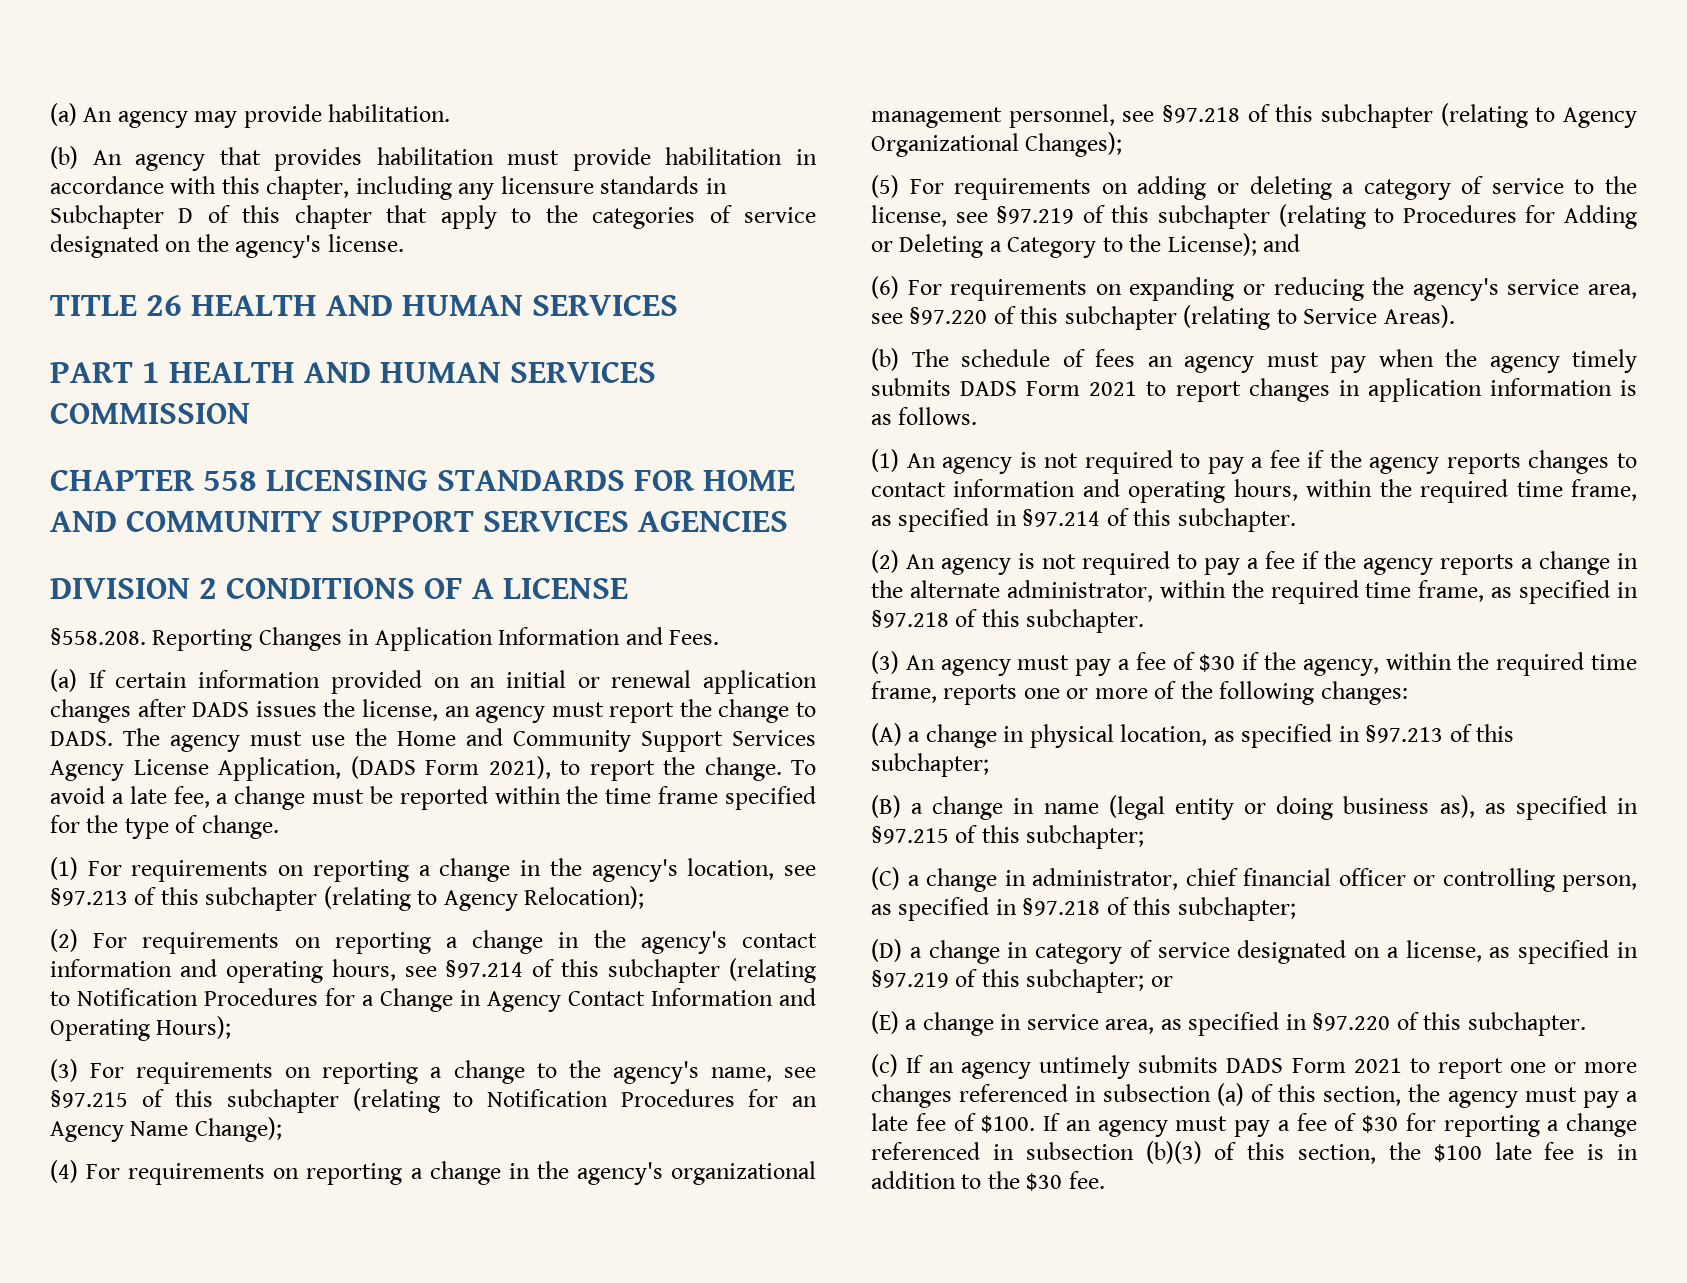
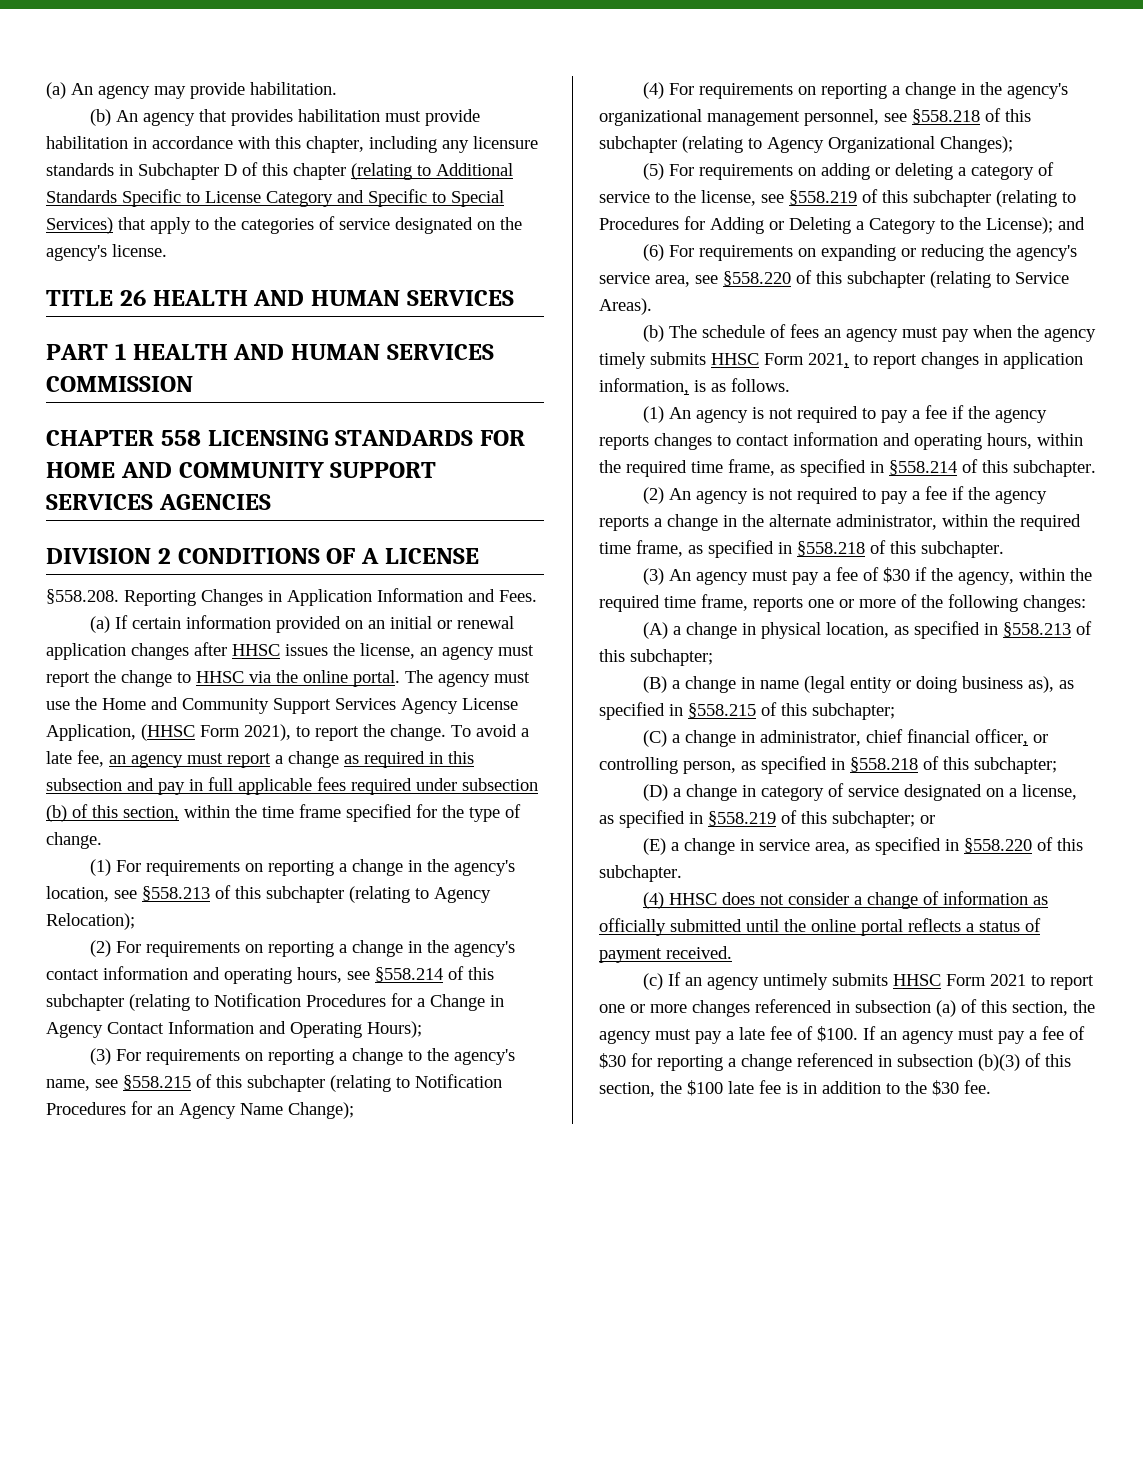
(372, 217) none -> [351,163,513,180] [46,189,504,207] [46,217,113,234] (relating to Additional Standards Specific to License Category and Specific to Special Services)
[192,702,250,717] DADS -> [232,644,280,656] HHSC
[50,731,113,746] DADS. -> [196,670,400,687] HHSC via the online portal.
[350,756,416,779] (DADS -> [141,724,195,741] (HHSC
[216,786,488,810] a change must be reported -> [109,751,474,768] [46,777,538,795] [46,804,179,822] an agency must report a change as required in this subsection and pay in full applicable fees required under subsection (b) of this section,
[50,888,128,906] §97.213 -> [142,886,210,901] §558.213
[445,960,524,978] §97.214 -> [375,967,443,982] §558.214
[50,1090,128,1108] §97.215 -> [123,1075,191,1090] §558.215
[1162,105,1240,123] §97.218 -> [912,109,980,124] §558.218
[996,206,1075,224] §97.219 -> [789,190,857,205] §558.219
[909,307,988,325] §97.220 -> [723,271,791,286] §558.220
[960,381,1138,396] DADS Form 2021 -> [711,353,849,368] HHSC Form 2021,
[1489,378,1612,396] information -> [599,378,689,395] information,
[1022,509,1101,527] §97.214 -> [889,460,957,475] §558.214
[871,610,949,628] §97.218 -> [797,541,865,556] §558.218
[1365,725,1444,743] §97.213 -> [1003,622,1072,637] §558.213
[871,826,949,844] §97.215 -> [688,703,756,718] §558.215
[1338,868,1406,886] officer -> [975,729,1029,746] officer,
[1022,898,1101,916] §97.218 -> [850,757,918,772] §558.218
[871,970,949,988] §97.219 -> [708,811,776,826] §558.219
[1312,1012,1586,1036] §97.220 of this subchapter. -> [964,837,1084,853] [599,865,682,882] [643,891,1049,909] [599,918,1041,936] [599,946,732,963] §558.220 of this subchapter. // (4) HHSC does not consider a change of information as officially submitted until the online portal reflects a status of payment received.
[1226,1058,1284,1073] DADS -> [893,974,942,986] HHSC

